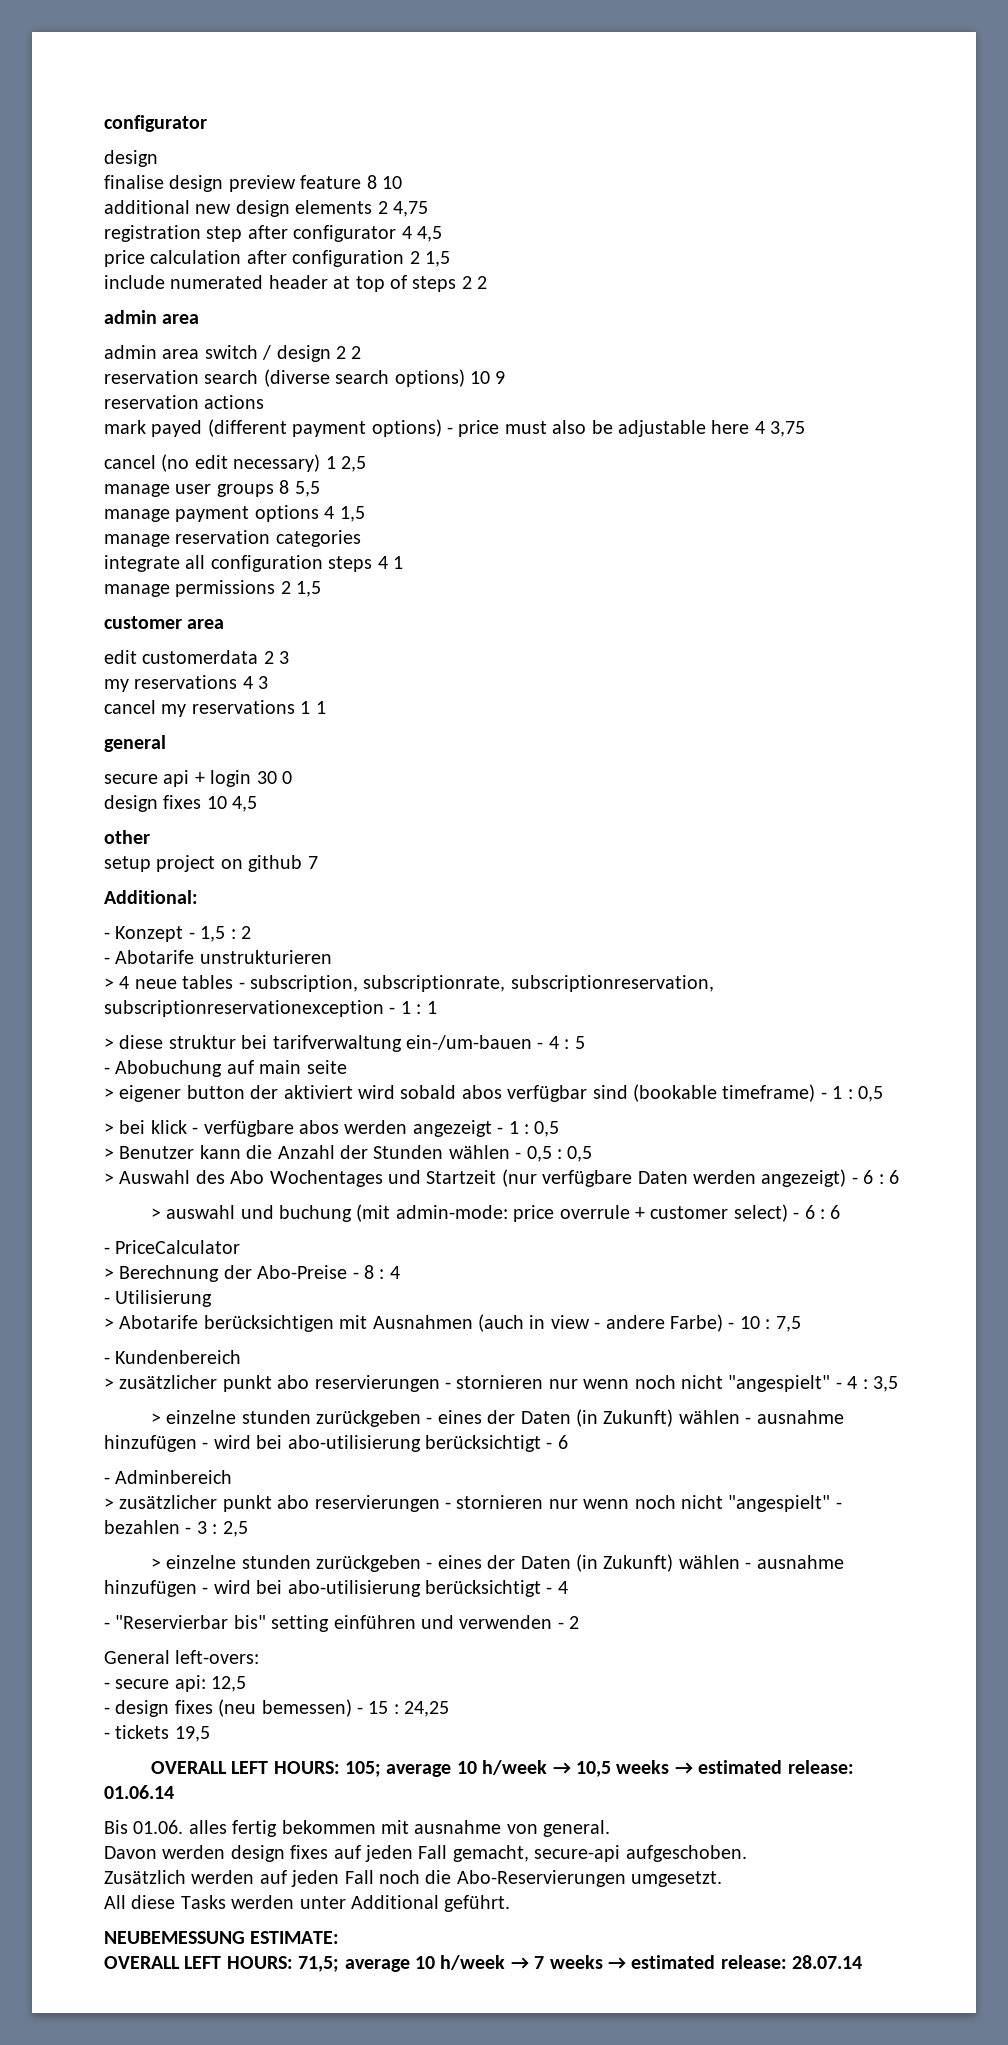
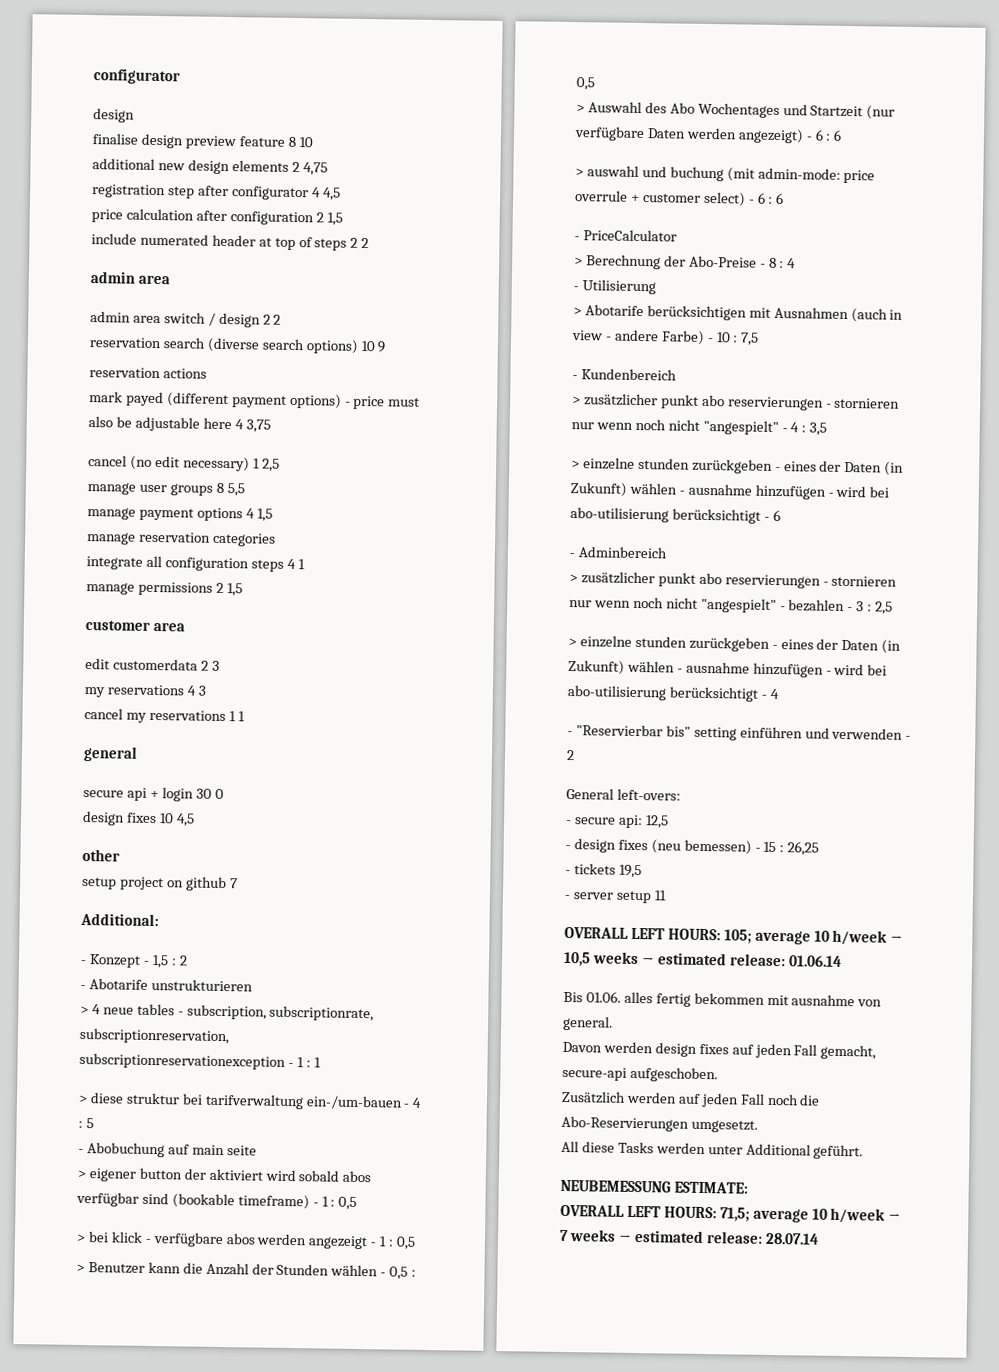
[404,1701,450,1717] 24,25 -> [787,841,820,856] 26,25
(210, 1734) none -> [564,890,667,904] // - server setup 11

